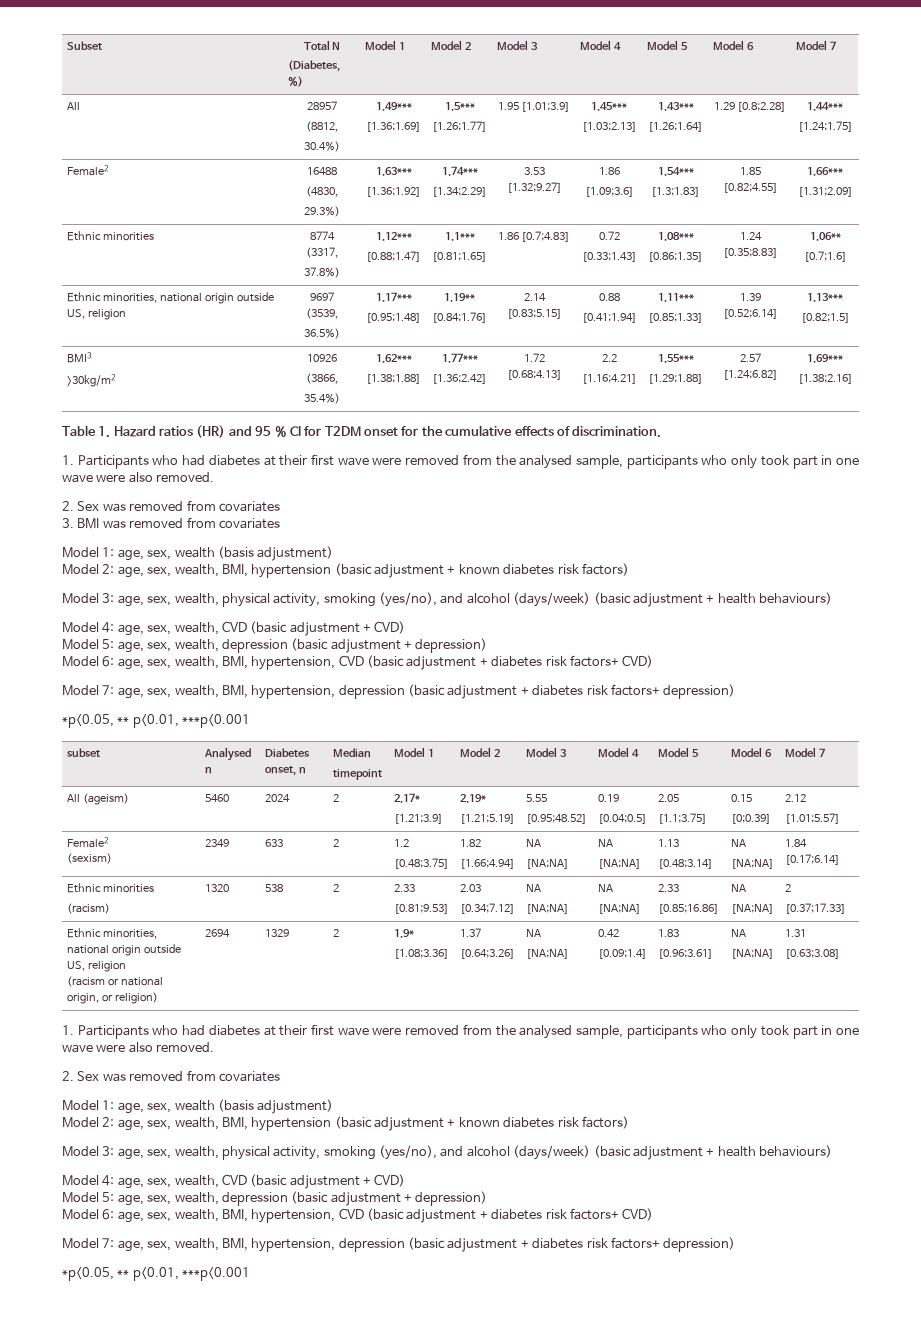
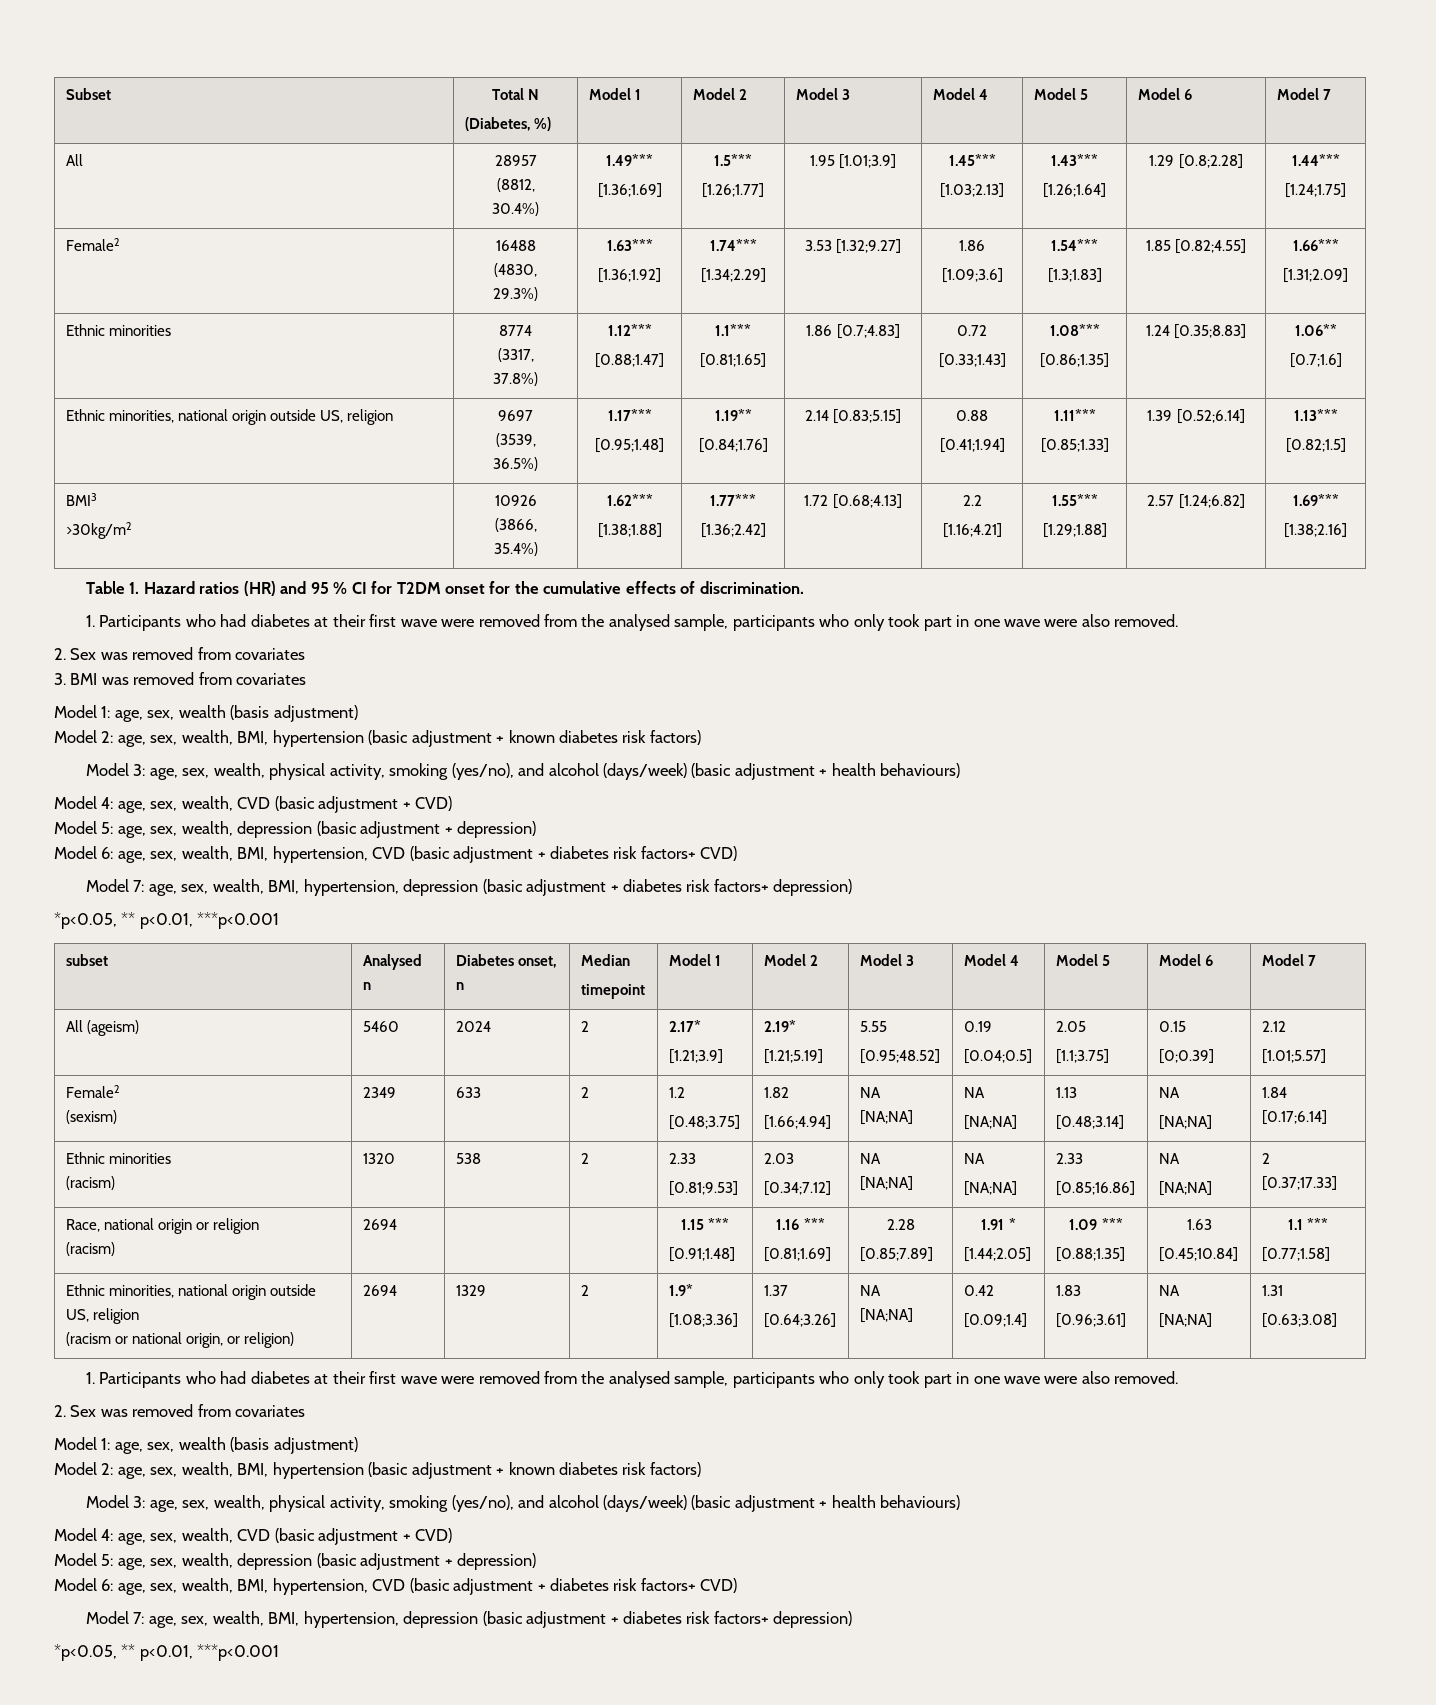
(847, 908) none -> [65,1218,259,1234] [65,1242,115,1256] [362,1219,397,1230] [680,1218,730,1230] [668,1247,735,1262] [776,1218,825,1230] [763,1247,831,1262] [886,1219,915,1230] [859,1247,933,1262] [981,1218,1016,1230] [963,1247,1031,1262] [1069,1218,1123,1230] [1055,1247,1125,1262] [1186,1219,1212,1230] [1158,1247,1238,1262] [1287,1218,1329,1230] [1261,1247,1330,1262] // Race, national origin or religion // (racism) | 2694 | | | 1.15 *** // [0.91;1.48] | 1.16 *** // [0.81;1.69] | 2.28 // [0.85;7.89] | 1.91 * // [1.44;2.05] | 1.09 *** // [0.88;1.35] | 1.63 // [0.45;10.84] | 1.1 *** // [0.77;1.58]

